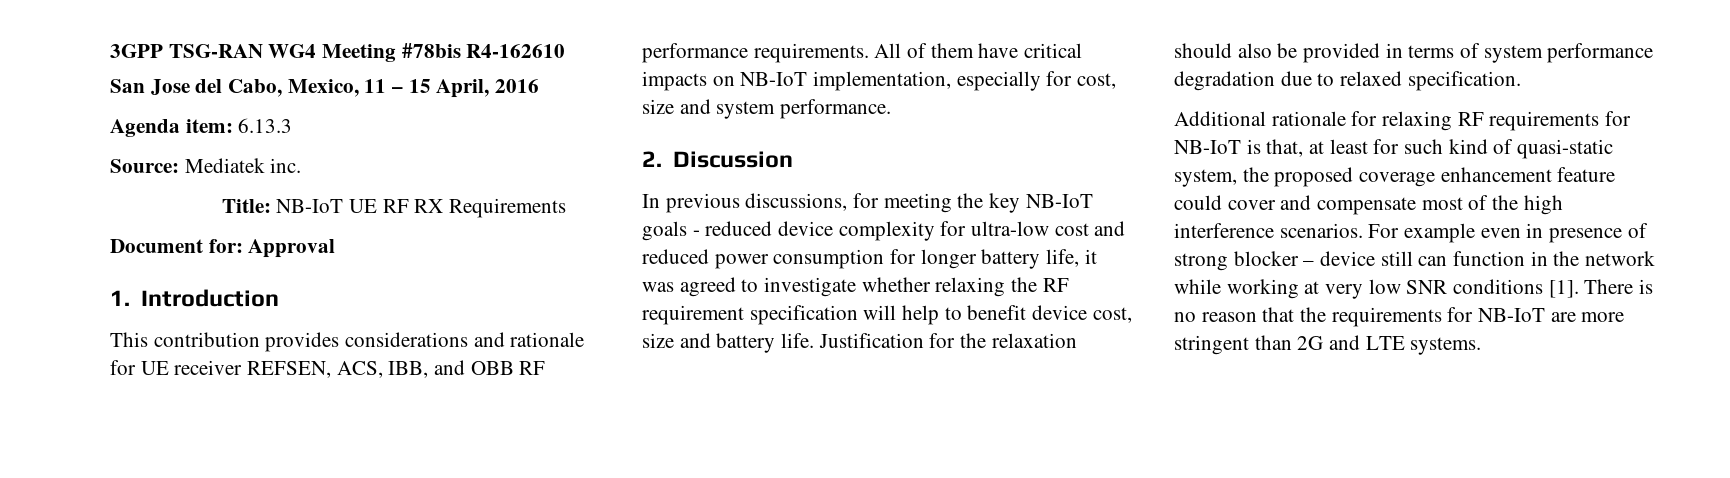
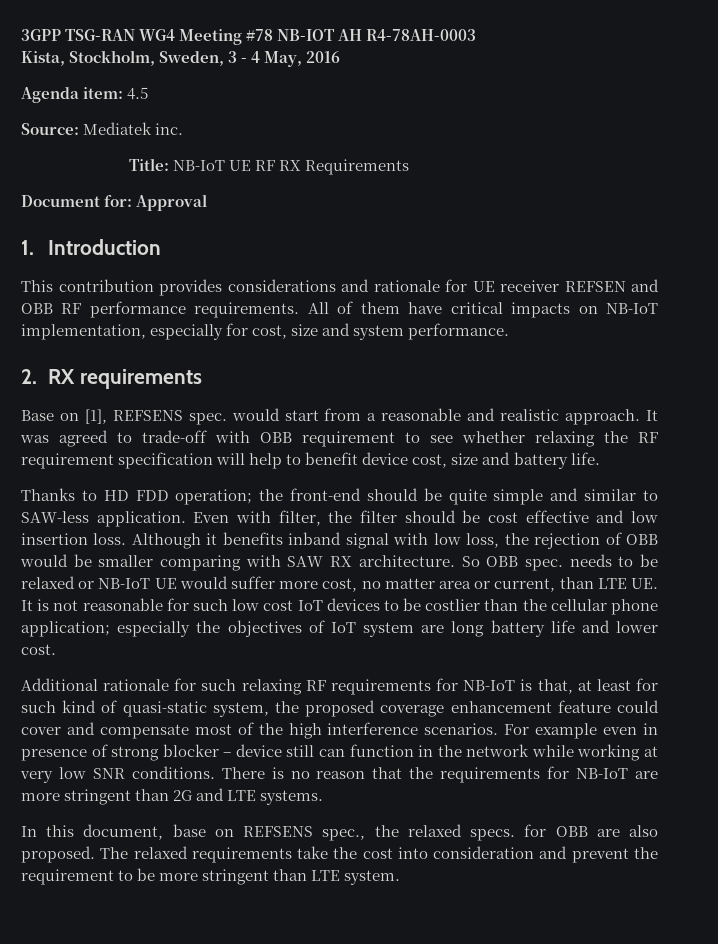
[401,43,566,58] [110,79,490,98] #78bis R4-162610 // San Jose del Cabo, Mexico, 11 – 15 April, -> [246,29,477,41] [21,50,303,67] #78 NB-IOT AH R4-78AH-0003 // Kista, Stockholm, Sweden, 3 - 4 May,
[238,118,293,133] 6.13.3 -> [127,87,149,100] 4.5
[247,361,429,378] REFSEN, ACS, IBB, -> [564,281,626,292] REFSEN
[672,151,793,168] [642,193,1093,213] [642,221,1126,241] [642,249,1097,269] [642,277,857,297] Discussion // In previous discussions, for meeting the key NB-IoT goals - reduced device complexity for ultra-low cost and reduced power consumption for longer battery life, it was agreed to investigate -> [47,369,202,389] [21,408,658,425] [20,430,453,447] RX requirements // Base on [1], REFSENS spec. would start from a reasonable and realistic approach. It was agreed to trade-off with OBB requirement to see
[818,333,1077,348] [1174,43,1654,63] [1174,71,1521,91] Justification for the relaxation should also be provided in terms of system performance degradation due to relaxed specification. -> [21,488,658,505] [21,510,658,527] [21,532,658,549] [20,554,659,571] [21,576,658,592] [21,598,658,615] [21,620,658,637] [21,644,56,655] // Thanks to HD FDD operation; the front-end should be quite simple and similar to SAW-less application. Even with filter, the filter should be cost effective and low insertion loss. Although it benefits inband signal with low loss, the rejection of OBB would be smaller comparing with SAW RX architecture. So OBB spec. needs to be relaxed or NB-IoT UE would suffer more cost, no matter area or current, than LTE UE. It is not reasonable for such low cost IoT devices to be costlier than the cellular phone application; especially the objectives of IoT system are long battery life and lower cost.
(1378, 118) none -> [201,679,237,691] such
[1453,279,1579,298] conditions [1]. -> [131,766,215,779] conditions.
(1482, 346) none -> [21,824,659,841] [21,846,658,863] [21,868,401,885] // In this document, base on REFSENS spec., the relaxed specs. for OBB are also proposed. The relaxed requirements take the cost into consideration and prevent the requirement to be more stringent than LTE system.

